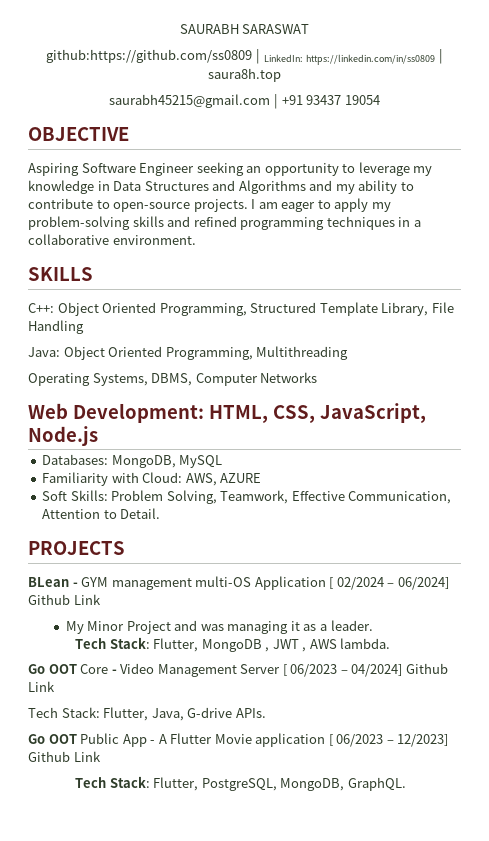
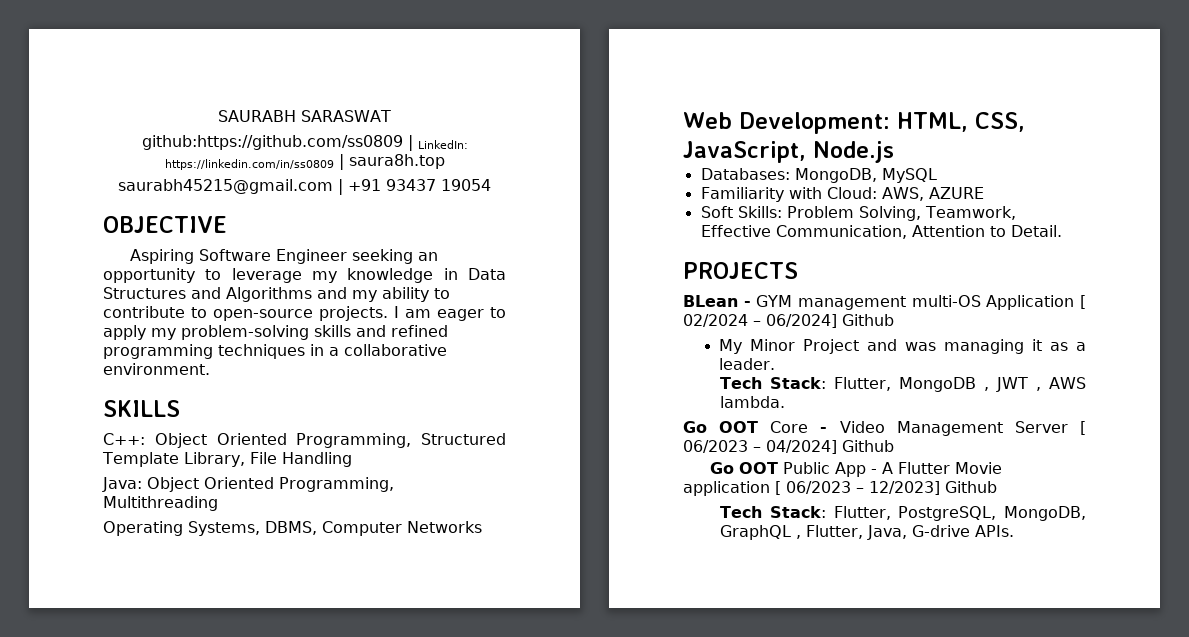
[73,594,101,605] Link -> (894, 320) none
[28,681,55,692] [28,707,266,721] Link // Tech Stack: Flutter, Java, G-drive APIs. -> (894, 446) none
[73,751,101,762] Link -> (997, 487) none
[347,777,406,791] GraphQL. -> [720,525,1015,540] GraphQL , Flutter, Java, G-drive APIs.

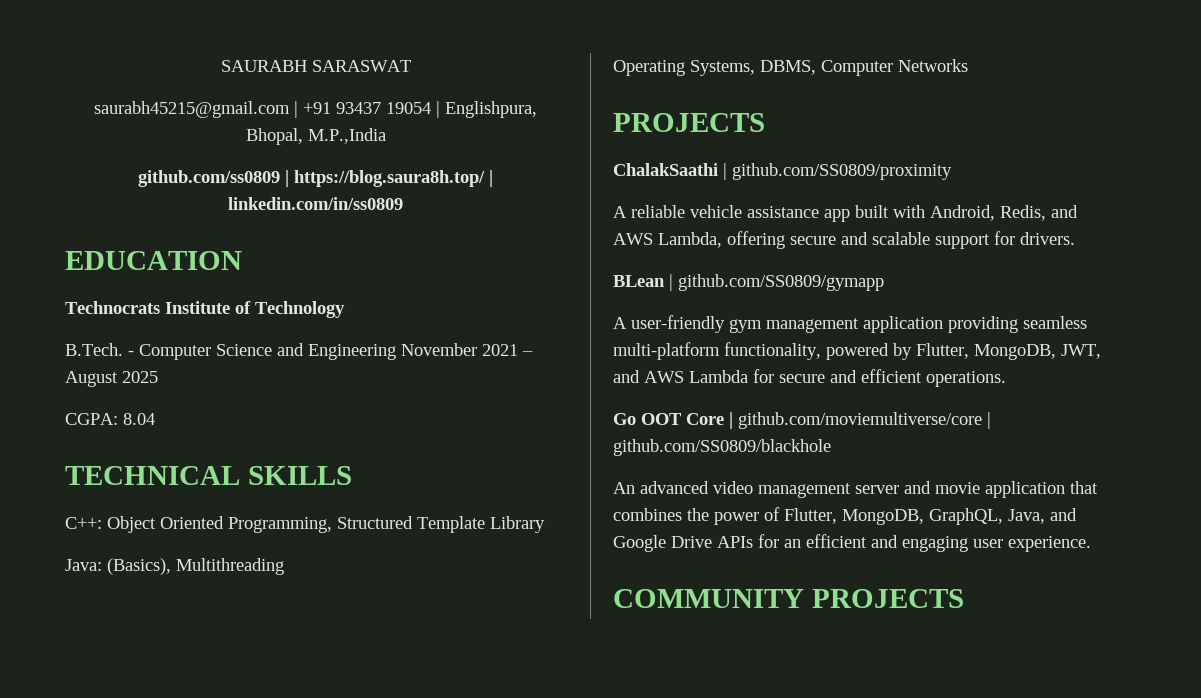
[141,135,468,151] [164,154,445,170] // github:https://github.com/ss0809 | LinkedIn: https://linkedin.com/in/ss0809 | saura8h.top -> (411, 66) none
[103,216,227,233] [130,249,439,264] [103,268,506,283] [103,287,450,302] [103,306,506,321] [103,325,448,340] [103,344,447,359] [103,363,210,375] // OBJECTIVE // Aspiring Software Engineer seeking an opportunity to leverage my knowledge in Data Structures and Algorithms and my ability to contribute to open-source projects. I am eager to apply my problem-solving skills and refined programming techniques in a collaborative environment. // -> [436,101,537,118] [245,128,386,145] [138,170,493,187] [228,197,403,210] [65,251,242,270] [65,301,345,318] [65,343,533,360] [65,371,158,387] [65,413,155,425] [65,466,240,485] | Englishpura, Bhopal, M.P.,India // github.com/ss0809 | https://blog.saura8h.top/ | linkedin.com/in/ss0809 // EDUCATION // Technocrats Institute of Technology // B.Tech. - Computer Science and Engineering November 2021 – August 2025 // CGPA: 8.04 // TECHNICAL
[183,452,352,467] [102,477,394,492] Library, File Handling // Java: Object Oriented Programming, -> [490,516,545,533] [65,558,171,575] Library // Java: (Basics),
[683,112,1025,134] [683,141,894,163] [700,168,937,183] [700,187,984,202] [700,206,1016,221] [700,225,1062,239] [683,262,798,279] [683,295,1086,310] [683,314,894,328] [719,339,1086,354] [719,358,776,370] [720,377,1087,392] [720,396,786,408] [683,421,1086,436] [683,440,894,454] [710,462,1003,477] [683,481,997,496] [720,506,1086,521] [720,525,1015,540] Web Development: HTML, CSS, JavaScript, Node.js // Databases: MongoDB, MySQL // Familiarity with Cloud: AWS, AZURE // Soft Skills: Problem Solving, Teamwork, Effective Communication, Attention to Detail. // PROJECTS // BLean - GYM management multi-OS Application [ 02/2024 – 06/2024] Github // My Minor Project and was managing it as a leader. // Tech Stack: Flutter, MongoDB , JWT , AWS lambda. // Go OOT Core - Video Management Server [ 06/2023 – 04/2024] Github // Go OOT Public App - A Flutter Movie application [ 06/2023 – 12/2023] Github // Tech Stack: Flutter, PostgreSQL, MongoDB, GraphQL , Flutter, Java, G-drive APIs. -> [613,113,765,132] [613,163,952,180] [613,205,1078,222] [613,231,1075,249] [613,274,884,291] [613,315,1087,333] [613,342,1101,360] [613,369,1006,387] [613,412,991,429] [613,439,831,456] [613,481,1098,498] [613,507,1077,525] [613,534,1091,552] [613,589,964,608] PROJECTS // ChalakSaathi | github.com/SS0809/proximity // A reliable vehicle assistance app built with Android, Redis, and AWS Lambda, offering secure and scalable support for drivers. // BLean | github.com/SS0809/gymapp // A user-friendly gym management application providing seamless multi-platform functionality, powered by Flutter, MongoDB, JWT, and AWS Lambda for secure and efficient operations. // Go OOT Core | github.com/moviemultiverse/core | github.com/SS0809/blackhole // An advanced video management server and movie application that combines the power of Flutter, MongoDB, GraphQL, Java, and Google Drive APIs for an efficient and engaging user experience. // COMMUNITY PROJECTS

